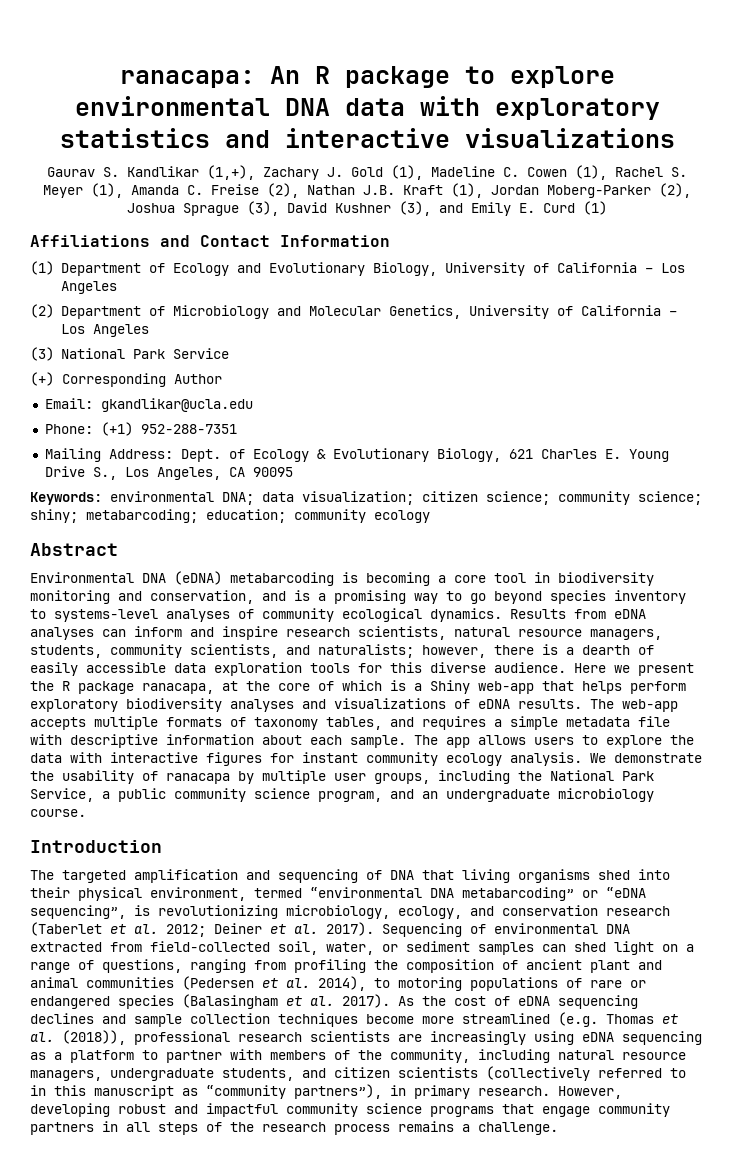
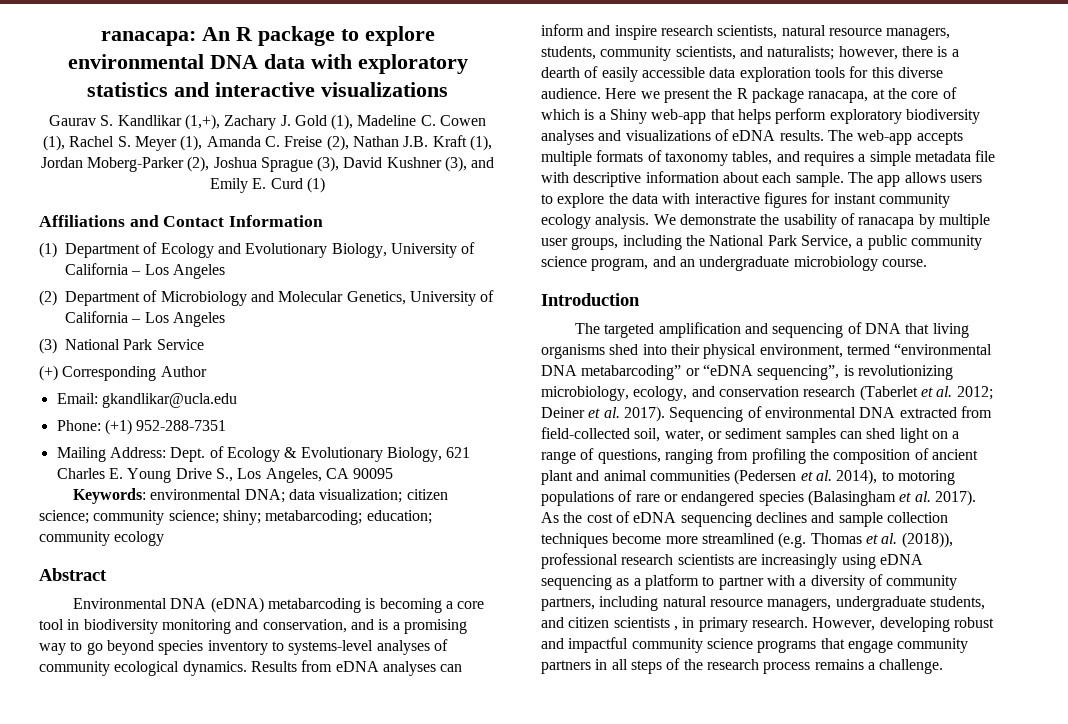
[270,1049,470,1063] members of the community, -> [799,574,958,590] [541,597,595,611] a diversity of community partners,
[486,1066,686,1081] [30,1084,382,1099] (collectively referred to in this manuscript as “community partners”), -> [673,626,678,631] ,

